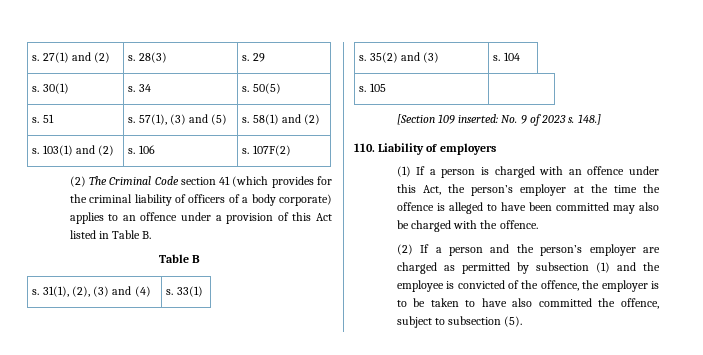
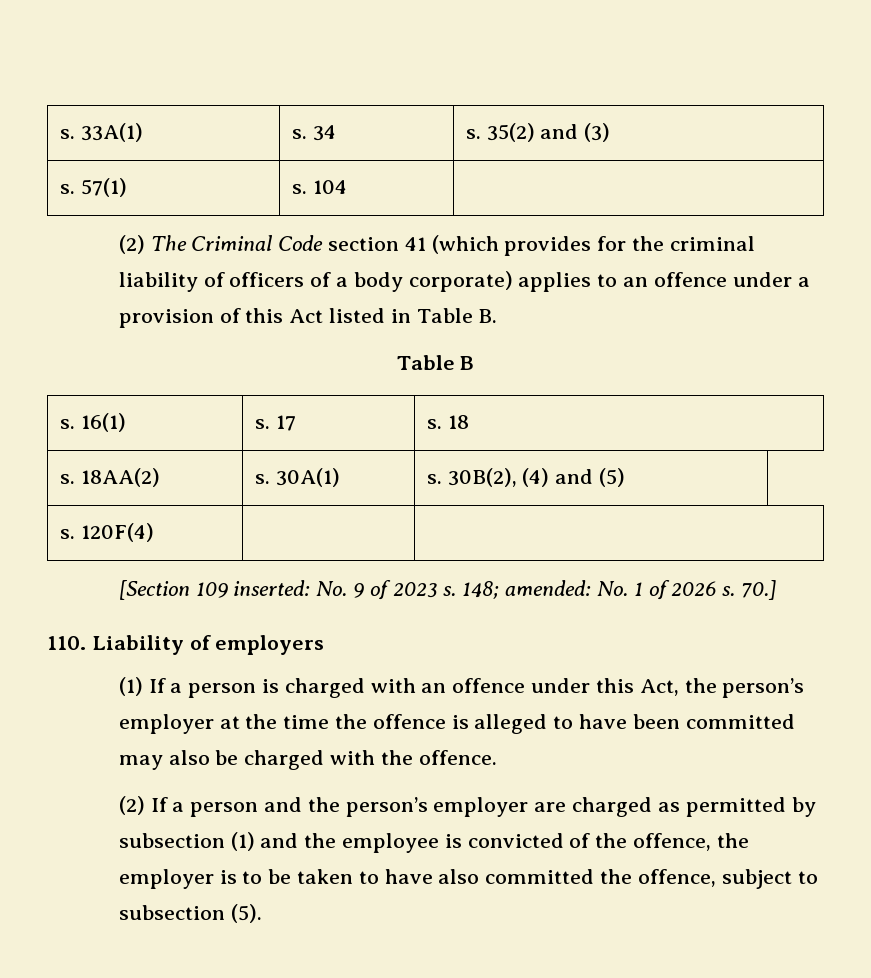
[32,52,111,63] [128,52,167,63] [242,53,265,62] [32,83,69,94] s. 27(1) and (2) | s. 28(3) | s. 29 // s. 30(1) -> [59,123,143,142] s. 33A(1)
[252,83,281,94] [32,114,54,123] [128,114,228,125] [242,114,321,125] [32,145,115,156] [128,145,155,154] [242,145,291,156] 50(5) // s. 51 | s. 57(1), (3) and (5) | s. 58(1) and (2) // s. 103(1) and (2) | s. 106 | s. 107F(2) -> [486,123,611,142] [59,178,127,197] [291,180,347,194] 35(2) and (3) // s. 57(1) | s. 104 |
[42,286,151,297] [166,286,203,297] [359,52,440,63] [493,52,520,61] [359,83,386,92] 31(1), (2), (3) and (4) | s. 33(1) // s. 35(2) and (3) | s. 104 // s. 105 -> [80,413,126,432] [254,415,296,431] [426,415,469,429] [59,468,160,487] [254,468,340,487] [426,468,626,487] [59,523,154,542] 16(1) | s. 17 | s. 18 // s. 18AA(2) | s. 30A(1) | s. 30B(2), (4) and (5) // s. 120F(4) |
[577,114,601,125] 148.] -> [462,580,776,600] 148; amended: No. 1 of 2026 s. 70.]

